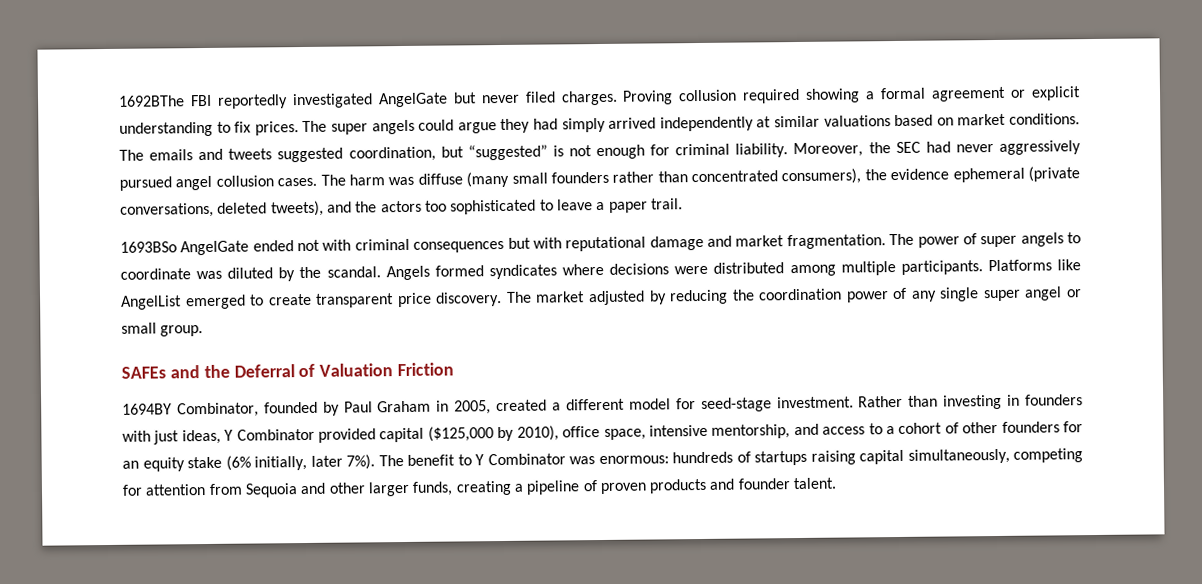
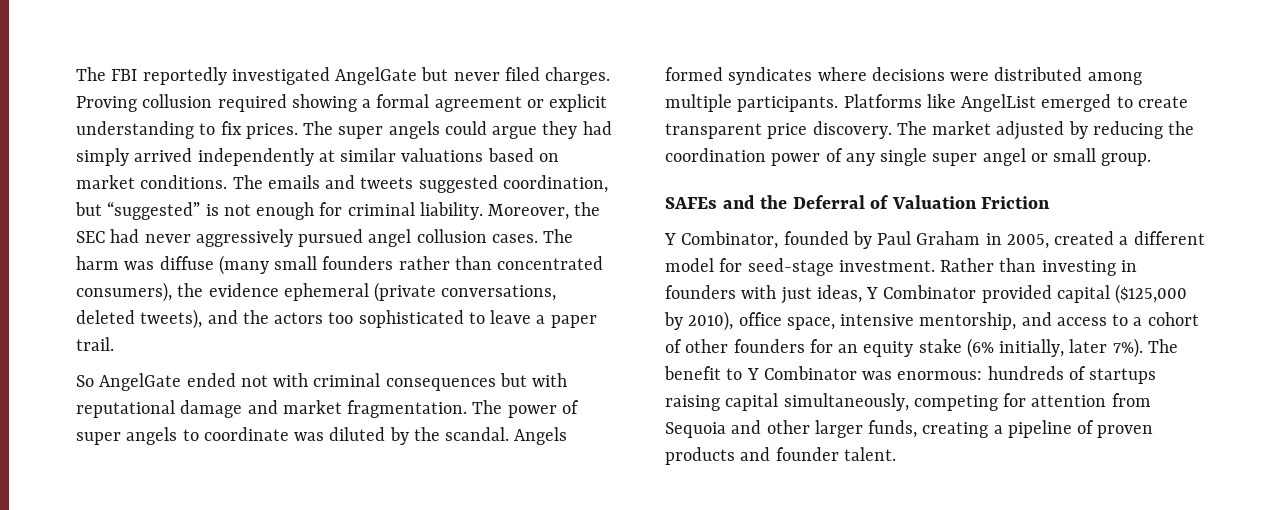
[118,95,185,107] 1692BThe -> [76,67,106,81] The
[120,241,177,253] 1693BSo -> [76,375,94,387] So
[122,403,172,415] 1694BY -> [664,233,676,245] Y

